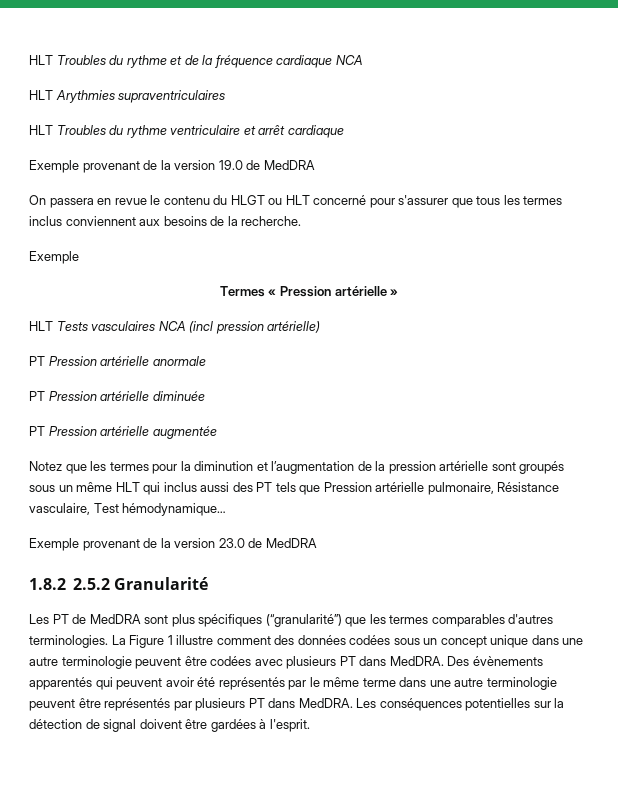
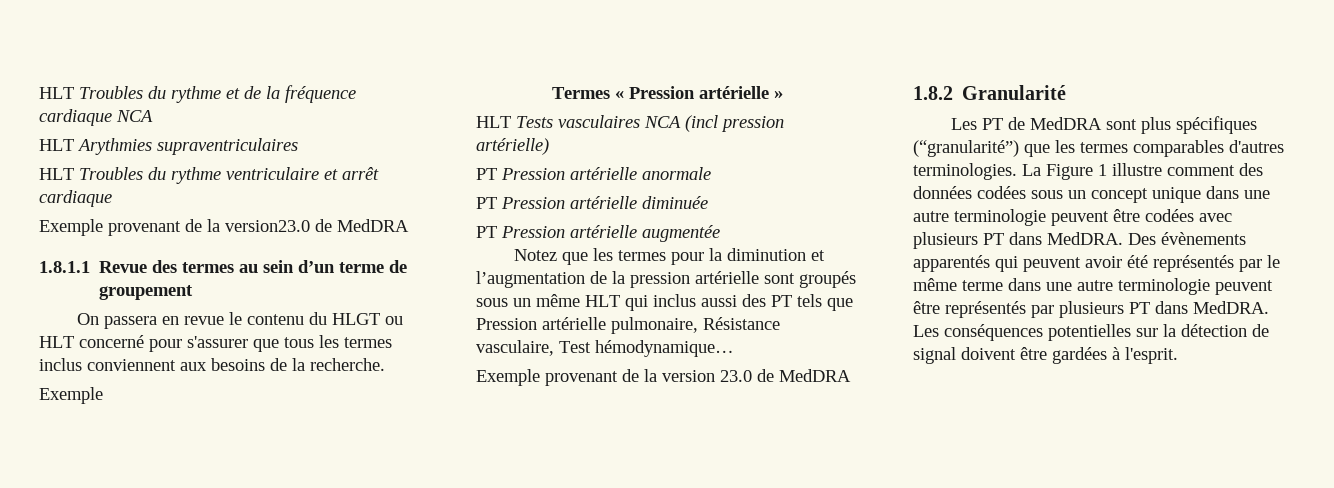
[174,160,315,170] version 19.0 de MedDRA -> [225,219,409,232] [39,260,408,273] [99,285,194,300] version23.0 de MedDRA // 1.8.1.1 Revue des termes au sein d’un terme de groupement
[72,578,110,590] 2.5.2 -> (953, 93) none

